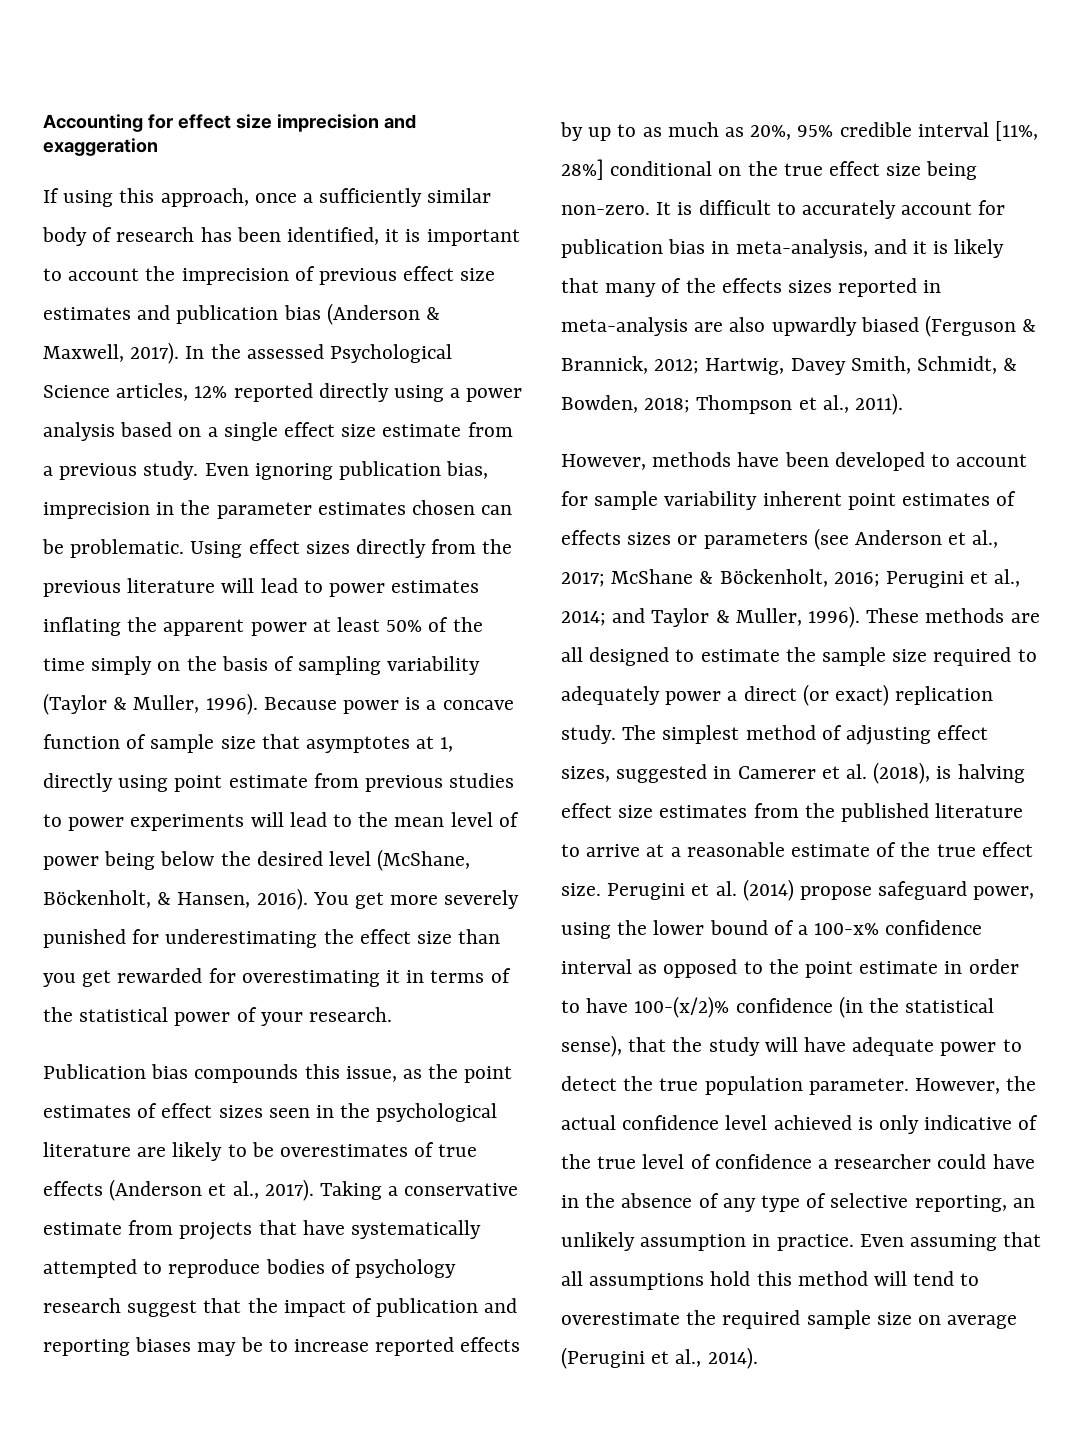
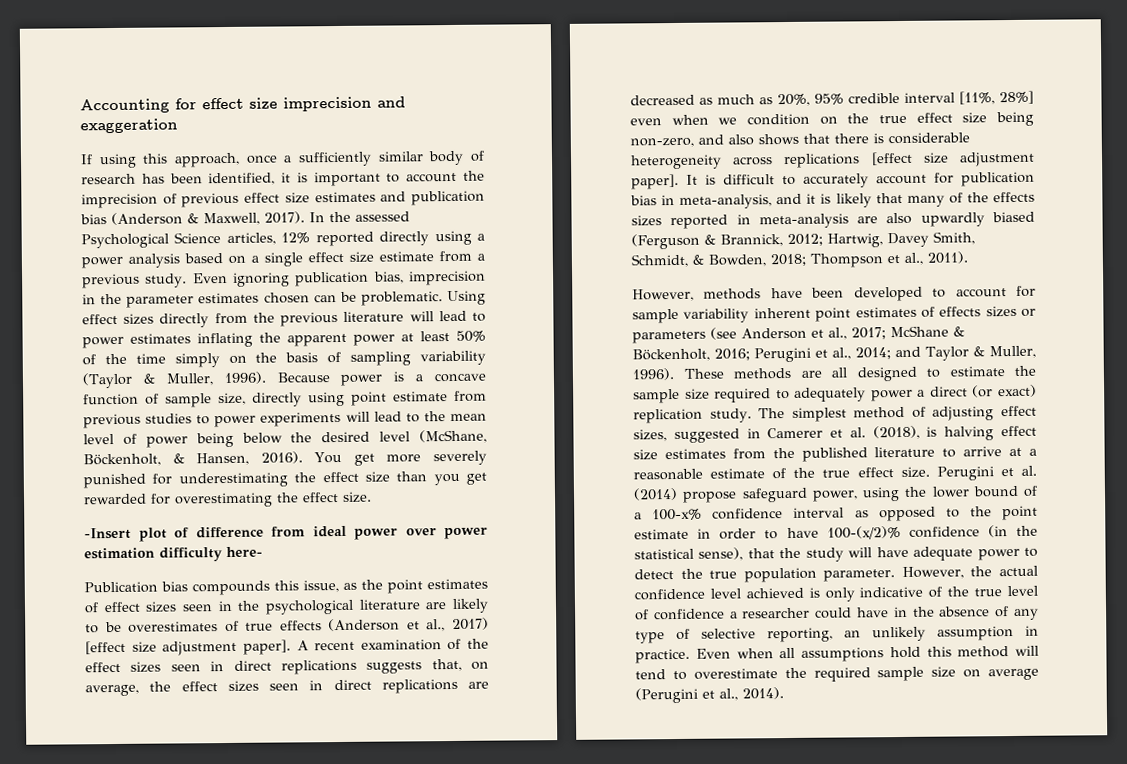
[220,734,454,753] size that asymptotes at 1, -> [218,392,246,406] size,
[386,968,511,983] [43,1007,393,1026] it in terms of the statistical power of your research. -> [276,491,372,503] [84,525,488,542] [84,546,263,562] the effect size. // -Insert plot of difference from ideal power over power estimation difficulty here-
[264,1179,519,1201] [43,1220,482,1240] [43,1259,457,1278] [43,1298,518,1317] [43,1337,521,1356] [560,122,637,141] 2017). Taking a conservative estimate from projects that have systematically attempted to reproduce bodies of psychology research suggest that the impact of publication and reporting biases may be to increase reported effects by up to -> [451,617,489,631] [85,638,489,656] [85,658,489,675] [85,678,489,697] [630,94,695,106] 2017) [effect size adjustment paper]. A recent examination of the effect sizes seen in direct replications suggests that, on average, the effect sizes seen in direct replications are decreased
[610,161,713,176] conditional -> [630,113,810,126] even when we condition
[561,205,650,215] non-zero. -> [630,132,970,148] [630,151,1035,170] [631,173,679,190] non-zero, and also shows that there is considerable heterogeneity across replications [effect size adjustment paper].
[910,1232,1042,1251] assuming that -> [736,648,774,659] when

